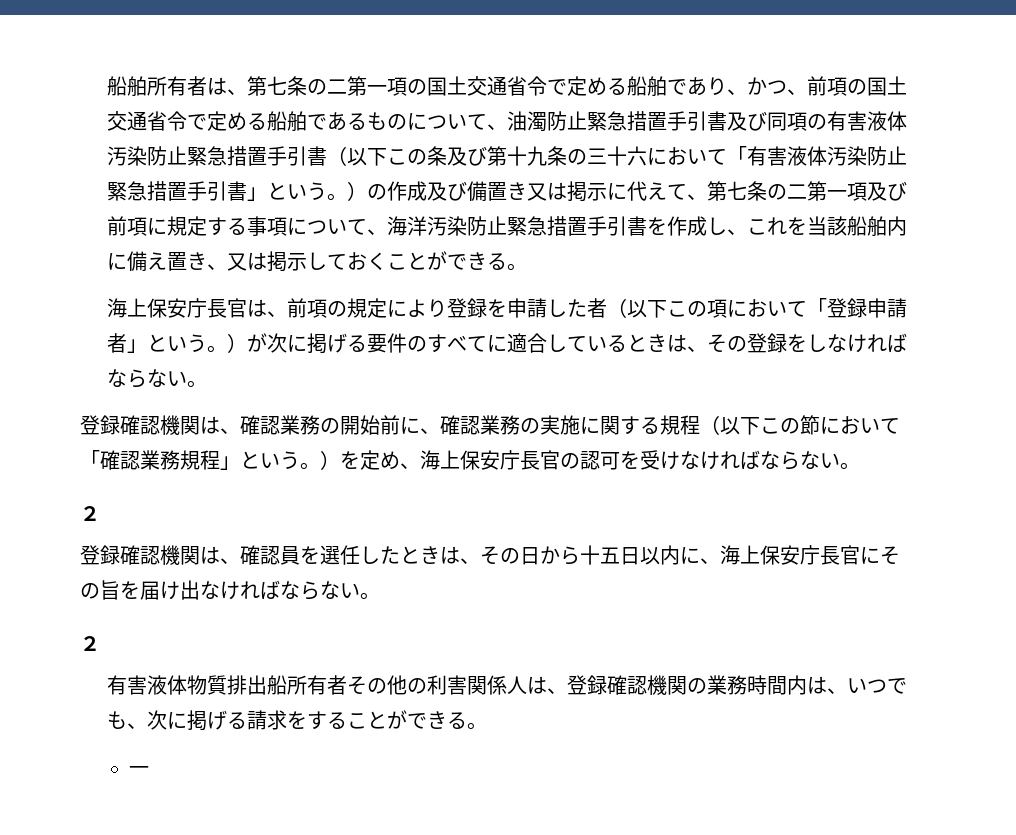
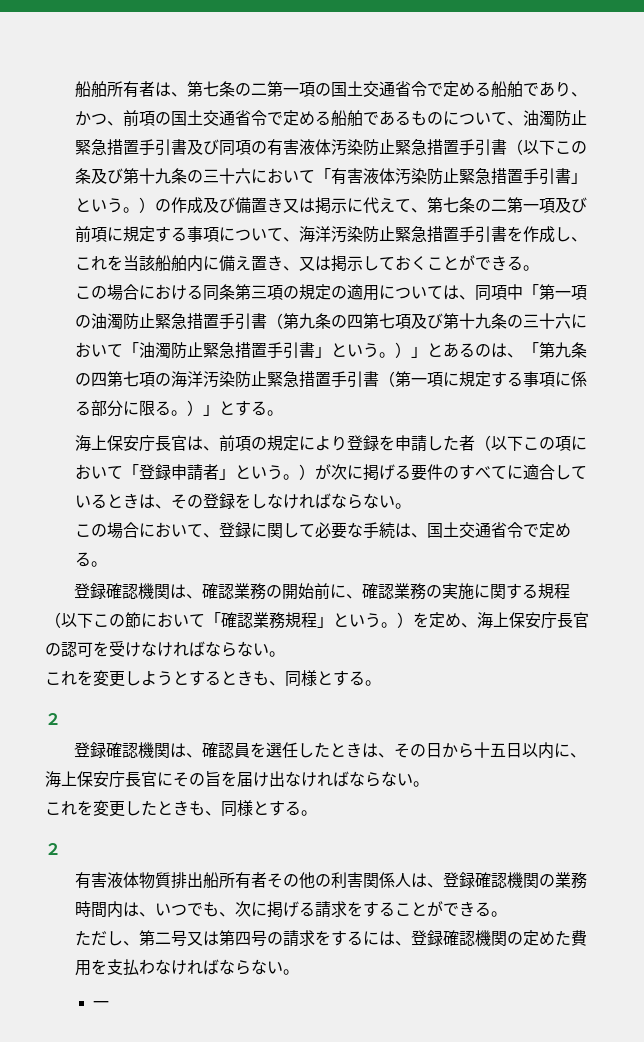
(528, 267) none -> [75,284,588,301] [75,312,588,330] [75,341,588,359] [75,370,588,388] [75,400,284,417] // この場合における同条第三項の規定の適用については、同項中「第一項の油濁防止緊急措置手引書（第九条の四第七項及び第十九条の三十六において「油濁防止緊急措置手引書」という。）」とあるのは、「第九条の四第七項の海洋汚染防止緊急措置手引書（第一項に規定する事項に係る部分に限る。）」とする。
(208, 384) none -> [75,522,572,539] [75,552,108,567] // この場合において、登録に関して必要な手続は、国土交通省令で定める。
(860, 466) none -> [45,670,381,687] // これを変更しようとするときも、同様とする。
(380, 596) none -> [45,800,317,817] // これを変更したときも、同様とする。
(488, 726) none -> [75,930,588,947] [75,959,300,976] // ただし、第二号又は第四号の請求をするには、登録確認機関の定めた費用を支払わなければならない。

